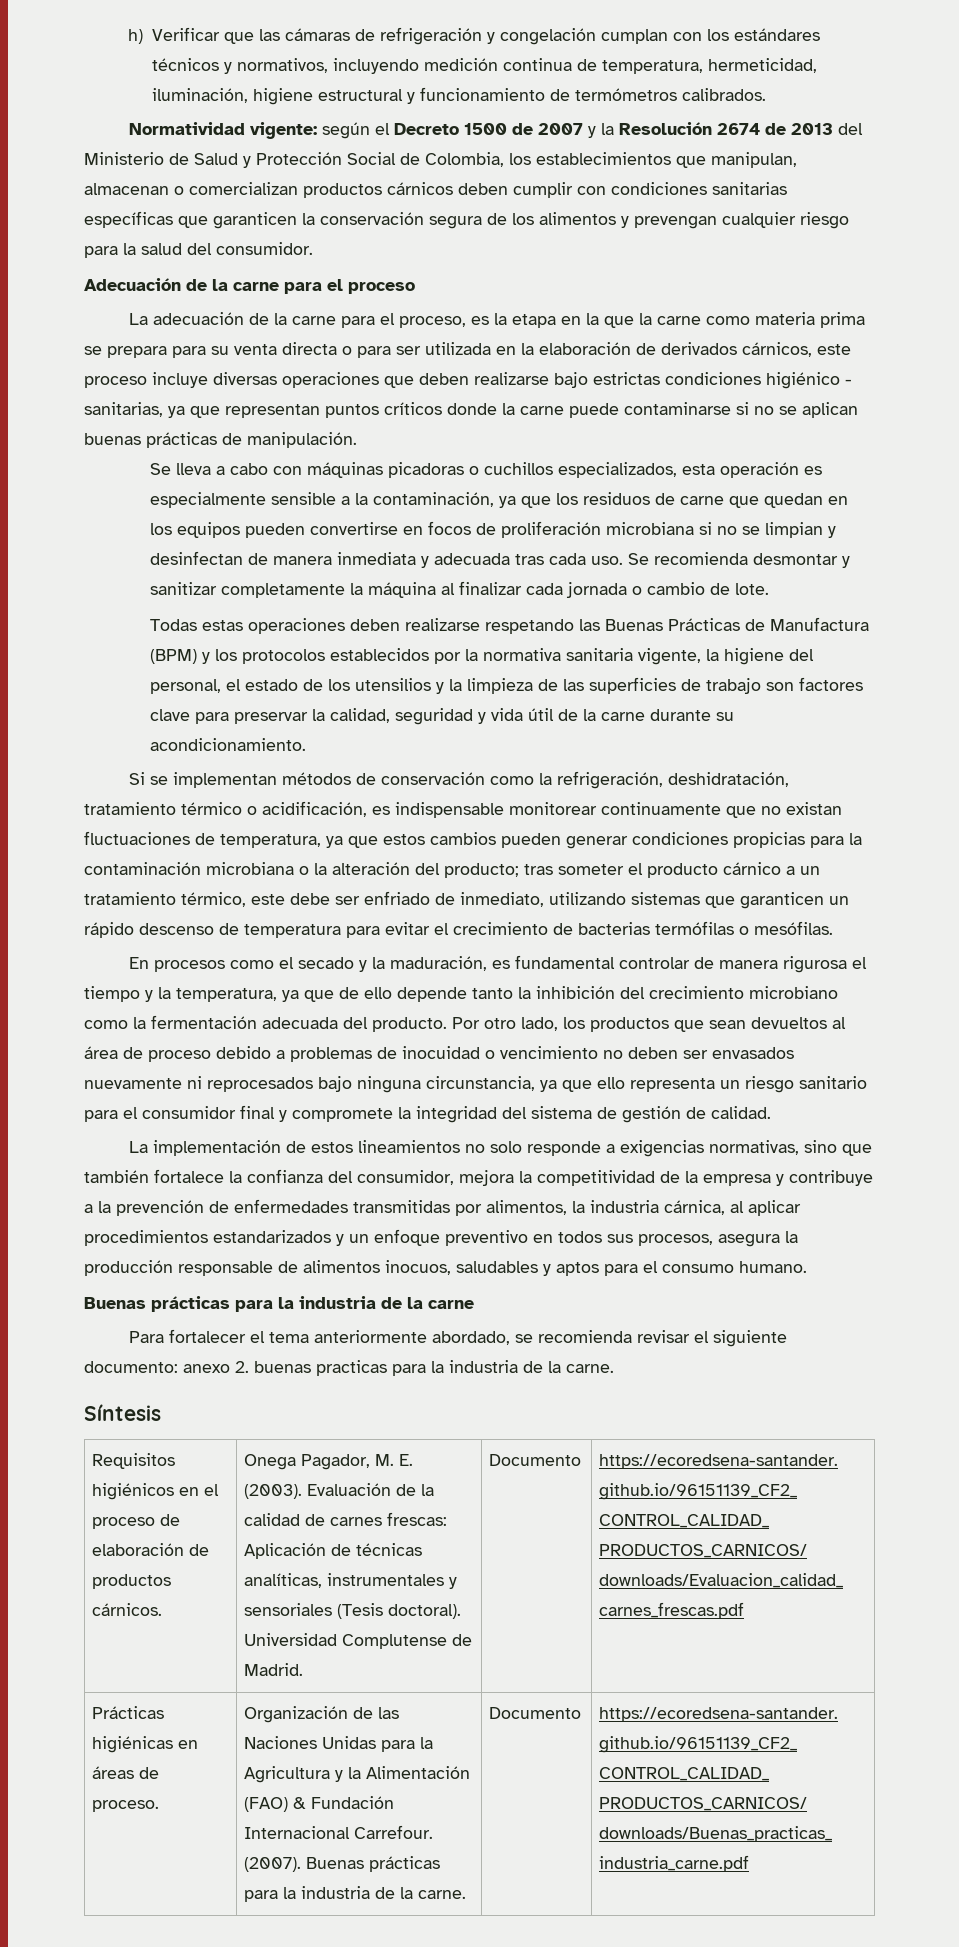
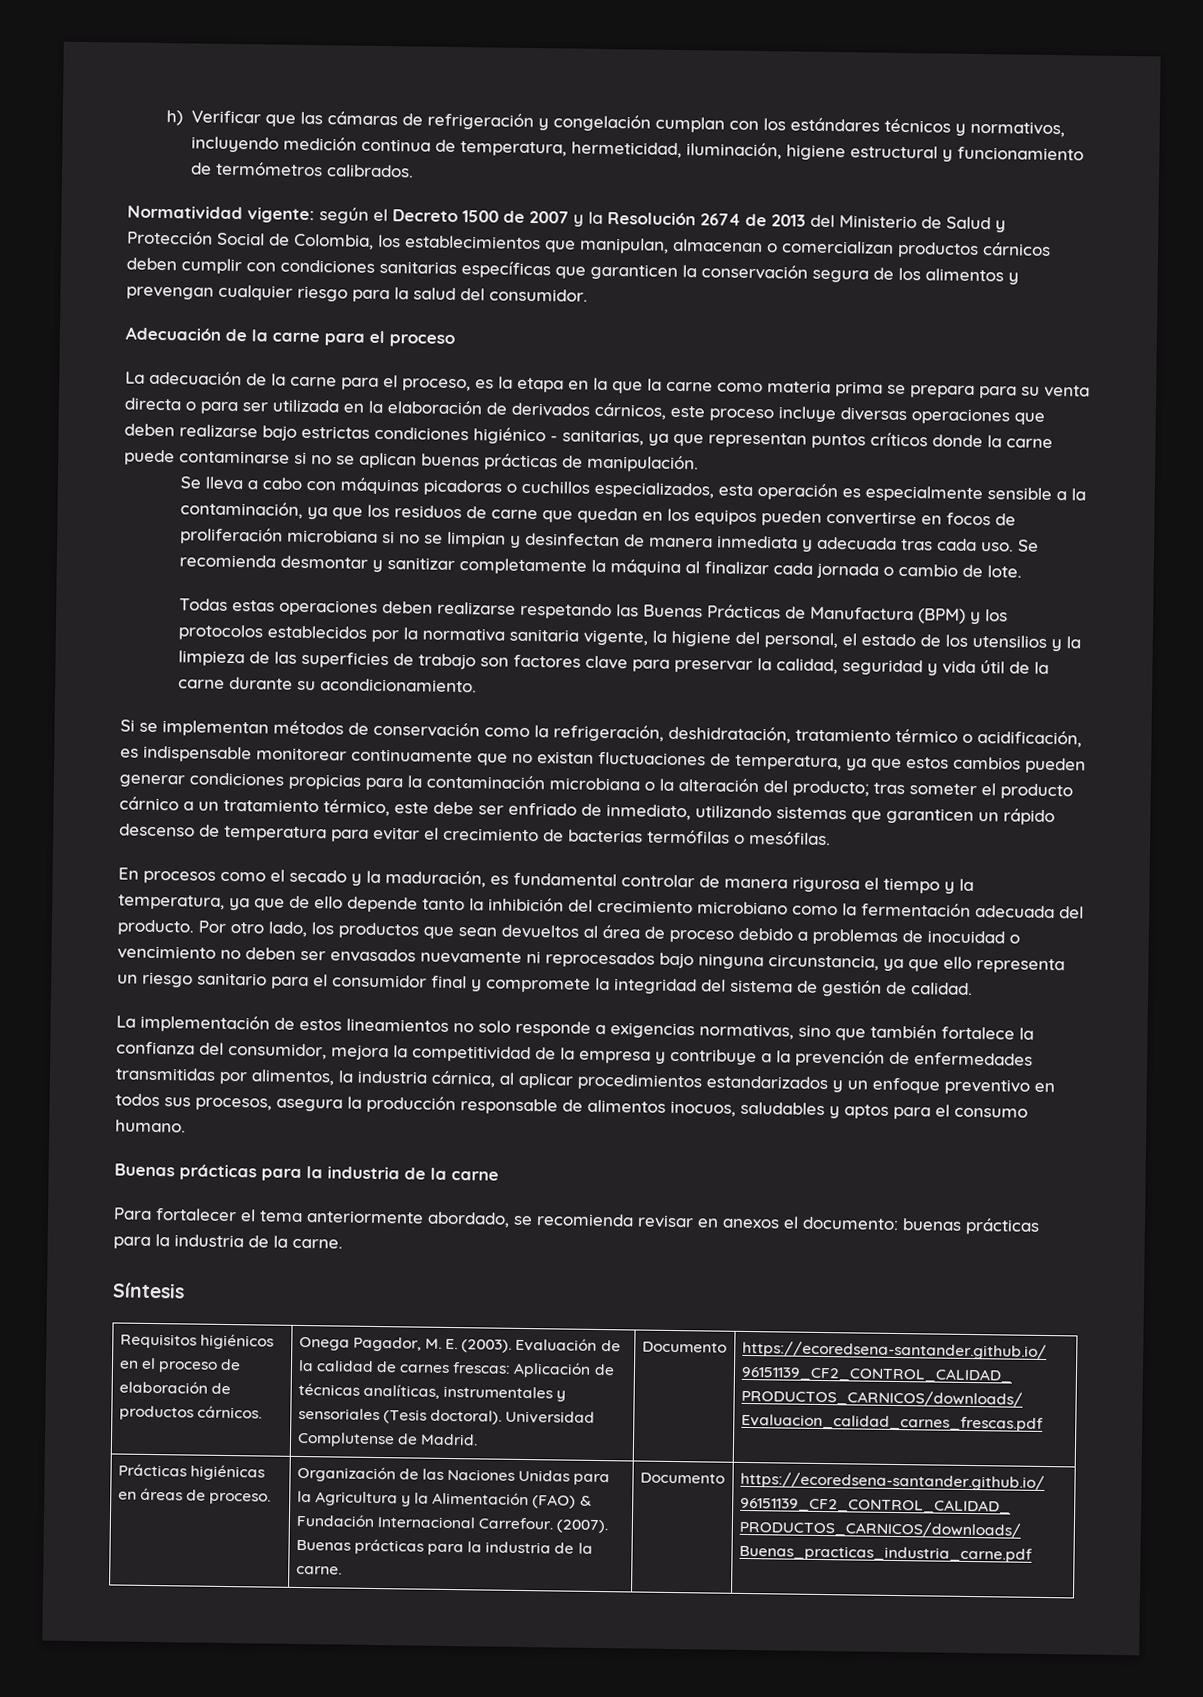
[694,1330,788,1347] [84,1360,387,1376] el siguiente documento: anexo 2. buenas practicas -> [697,1216,1040,1235] en anexos el documento: buenas prácticas

